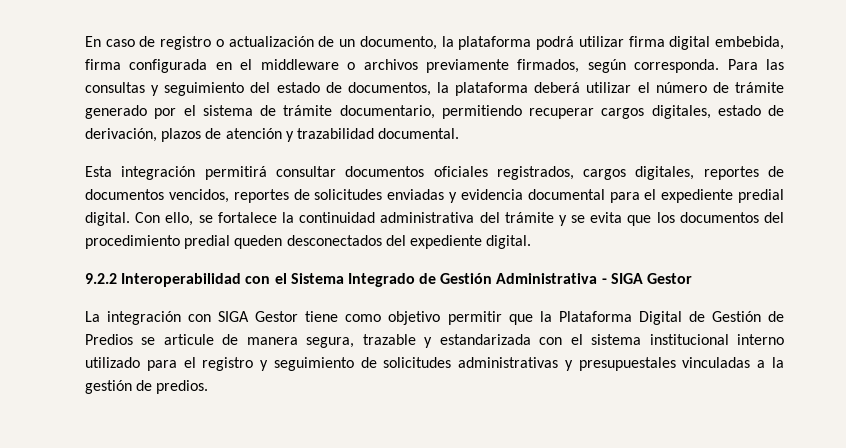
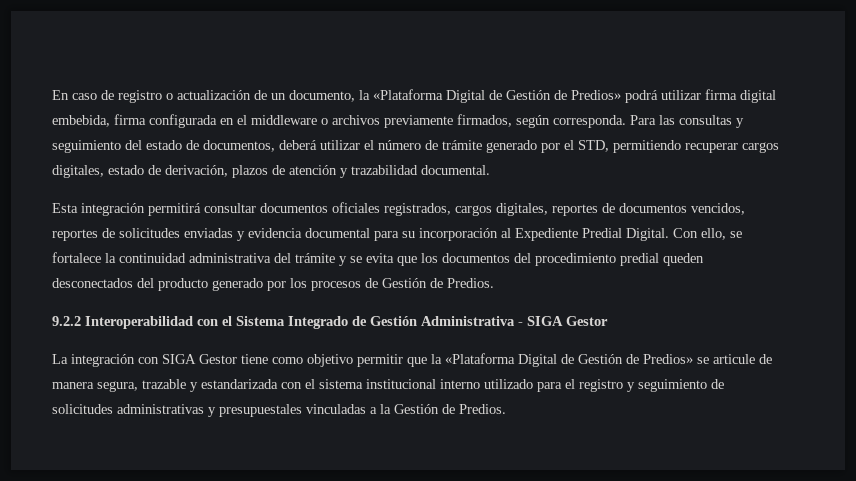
[458,36,532,50] plataforma -> [373,89,621,103] «Plataforma Digital de Gestión de Predios»
[437,82,529,96] la plataforma -> (275, 146) none
[202,105,435,119] sistema de trámite documentario, -> [578,140,609,152] STD,
[644,189,785,203] [85,212,130,226] el expediente predial digital. -> [402,228,669,241] su incorporación al Expediente Predial Digital.
[409,235,532,249] expediente digital. -> [158,278,494,291] producto generado por los procesos de Gestión de Predios.
[558,311,784,325] [85,334,133,345] Plataforma Digital de Gestión de Predios -> [445,353,693,367] «Plataforma Digital de Gestión de Predios»
[85,380,209,394] gestión de predios. -> [394,404,506,414] Gestión de Predios.

